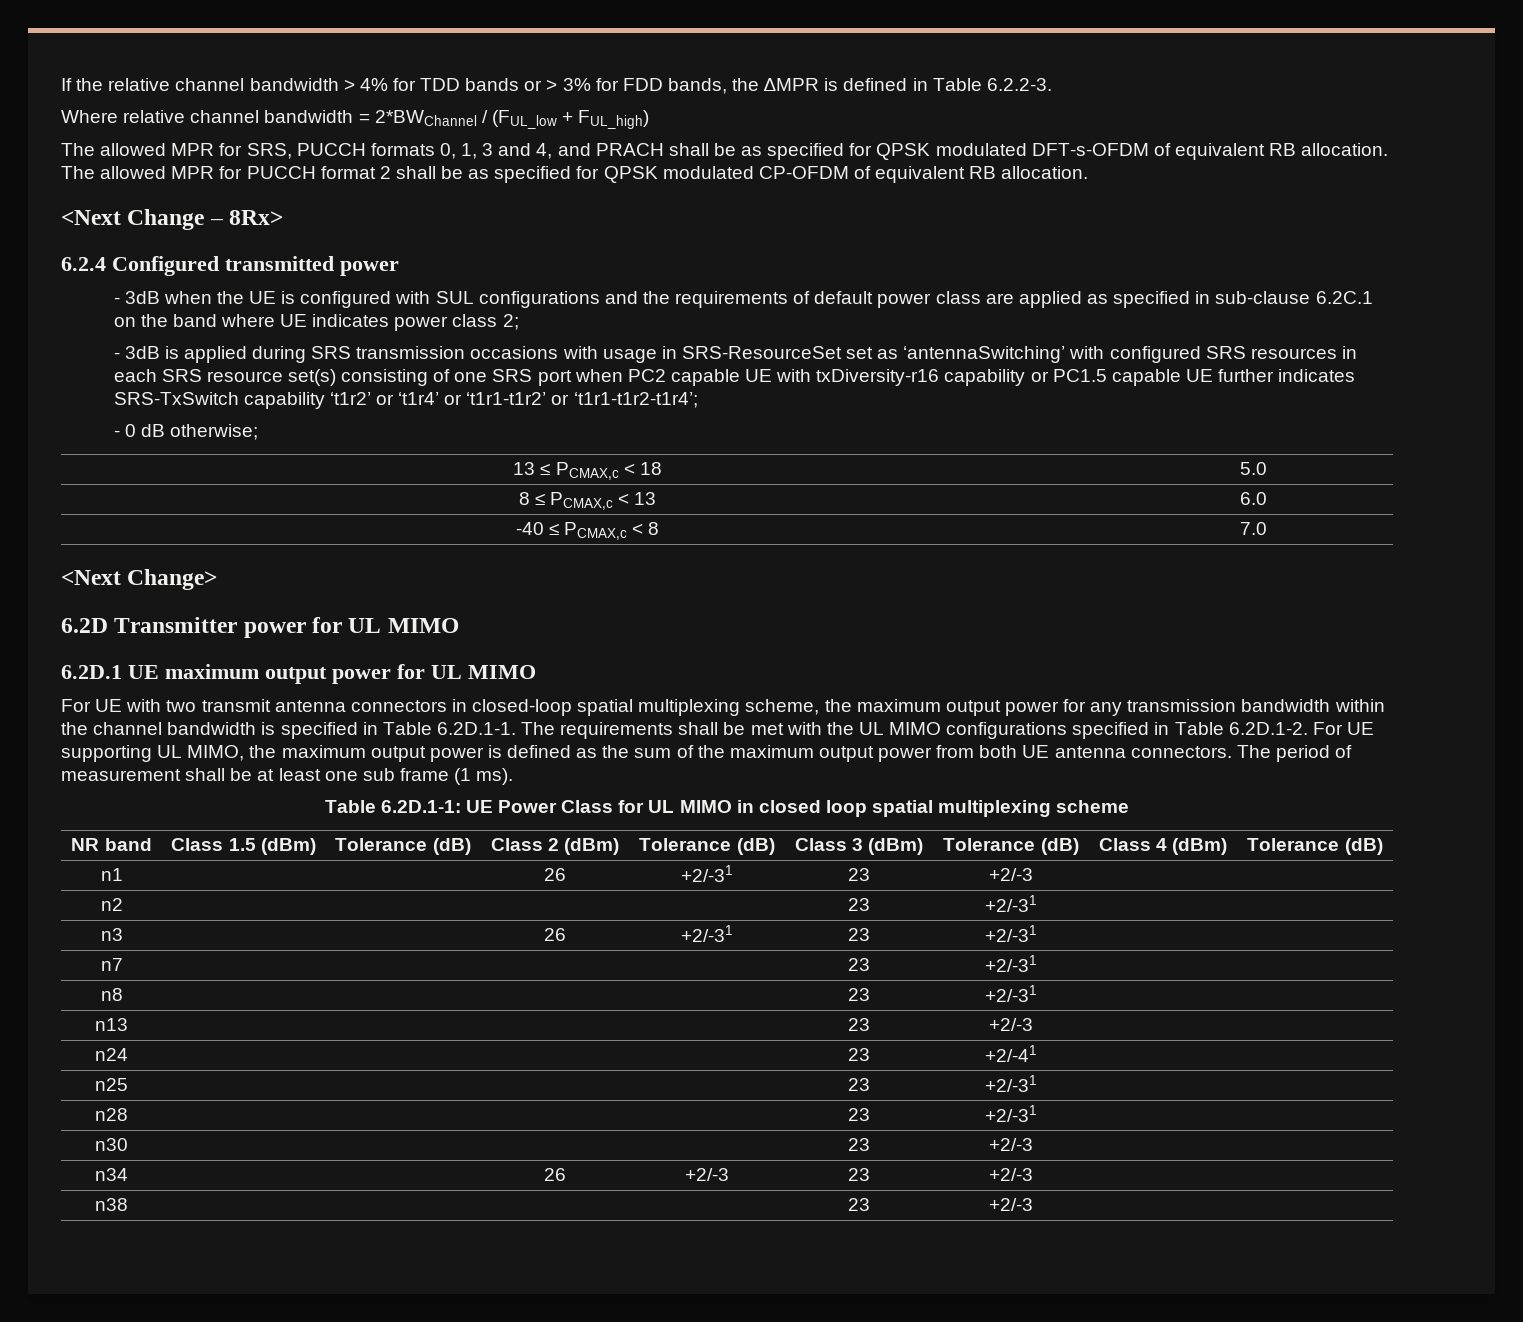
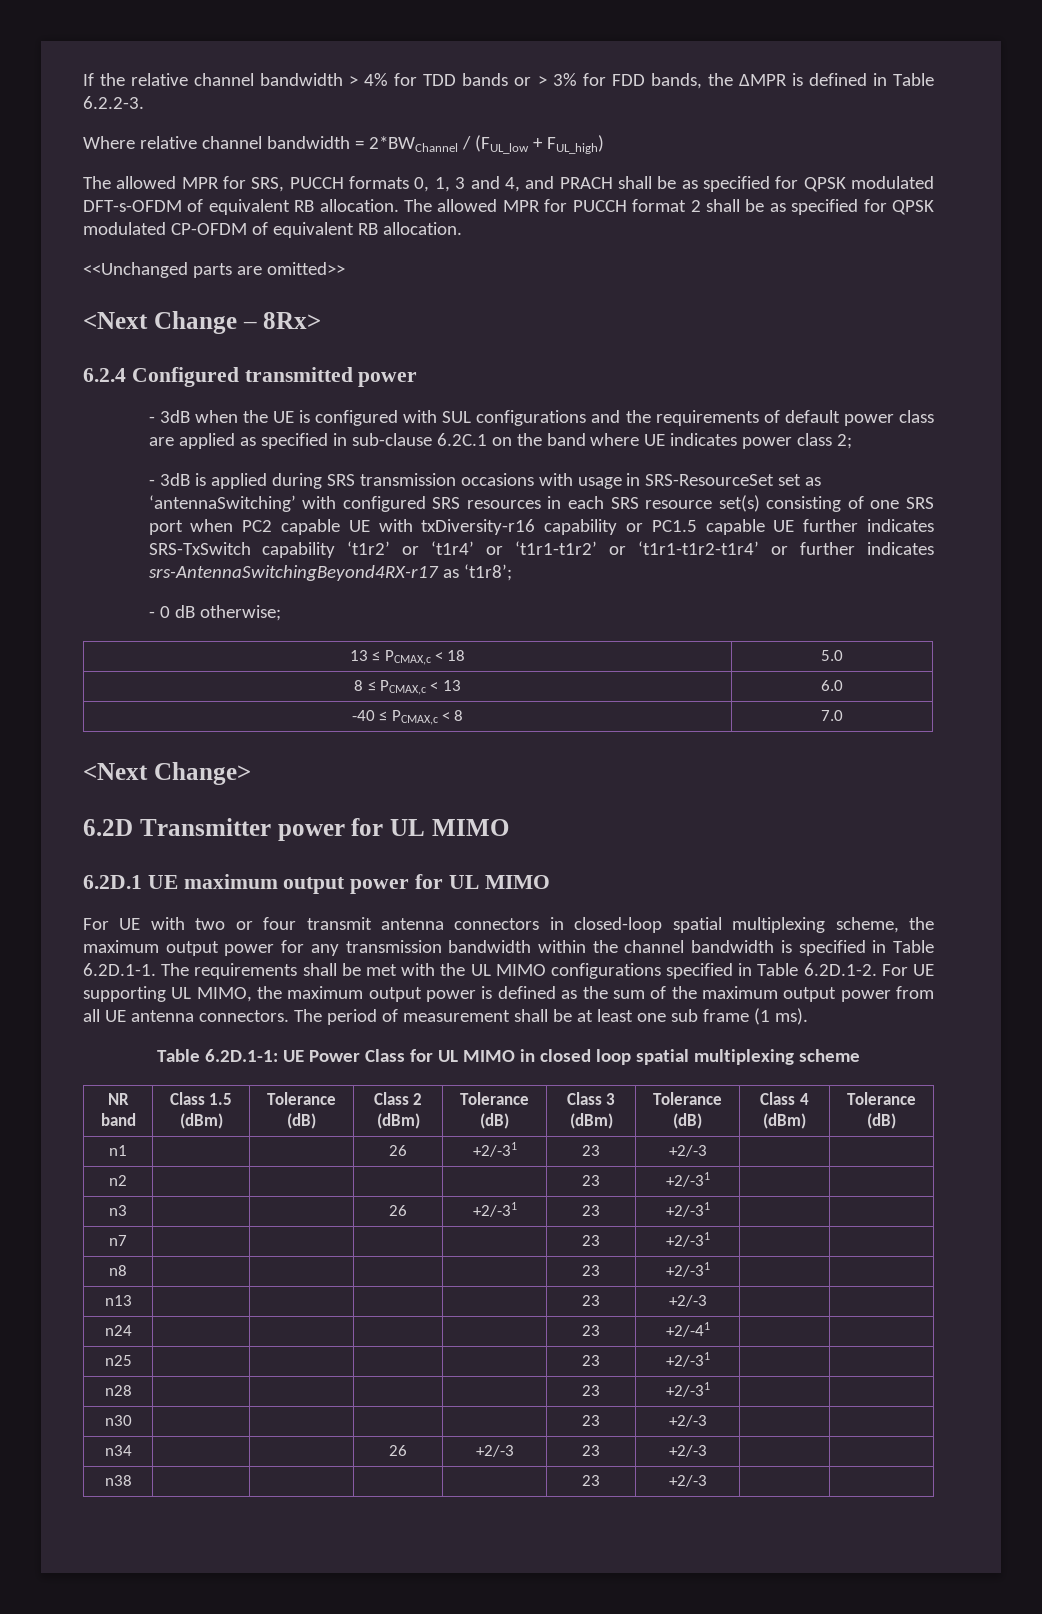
(1089, 172) none -> [83,262,345,278] // <<Unchanged parts are omitted>>
[573,392,698,408] ‘t1r1-t1r2-t1r4’; -> [638,541,934,555] [148,564,512,581] ‘t1r1-t1r2-t1r4’ or further indicates srs-AntennaSwitchingBeyond4RX-r17 as ‘t1r8’;
(197, 706) none -> [235,917,297,930] or four
[979,745,1018,758] both -> [83,1009,100,1022] all

